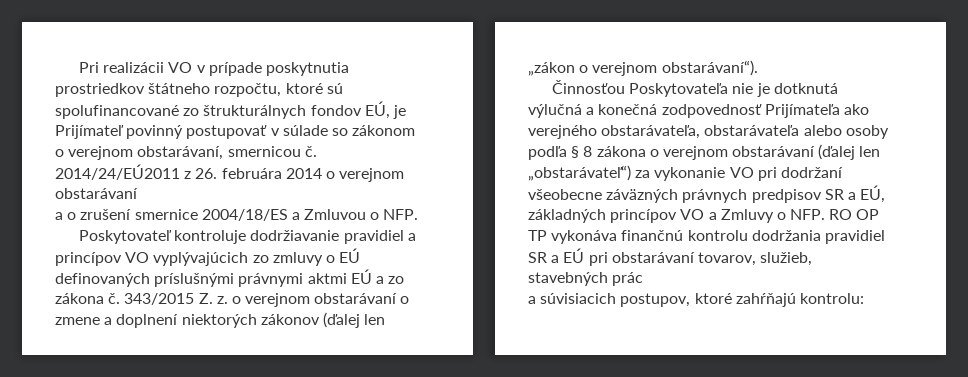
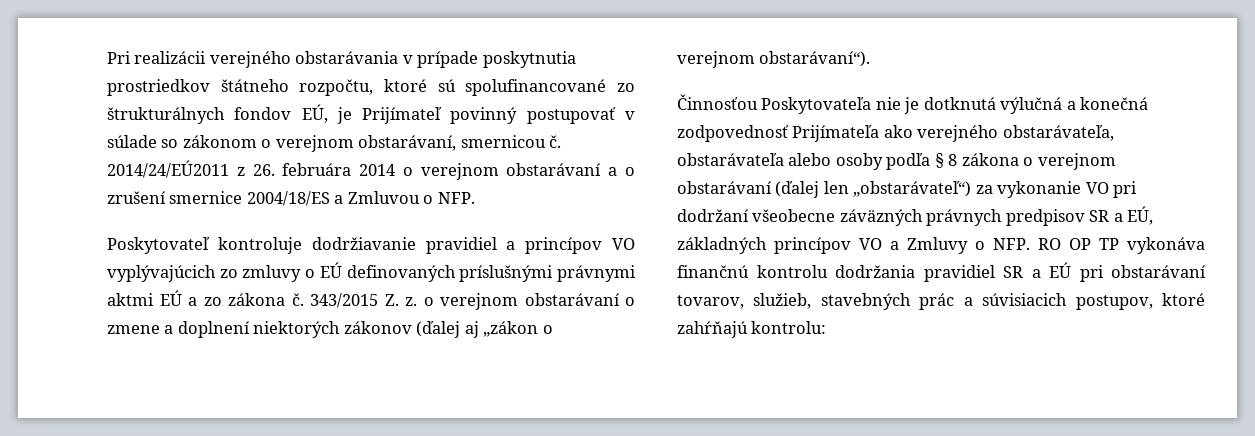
[168,62,193,73] VO -> [209,51,399,68] verejného obstarávania
(138, 193) // -> (602, 169) none
[364,314,386,325] len -> [464,321,479,338] aj
(644, 279) // -> (955, 301) none

